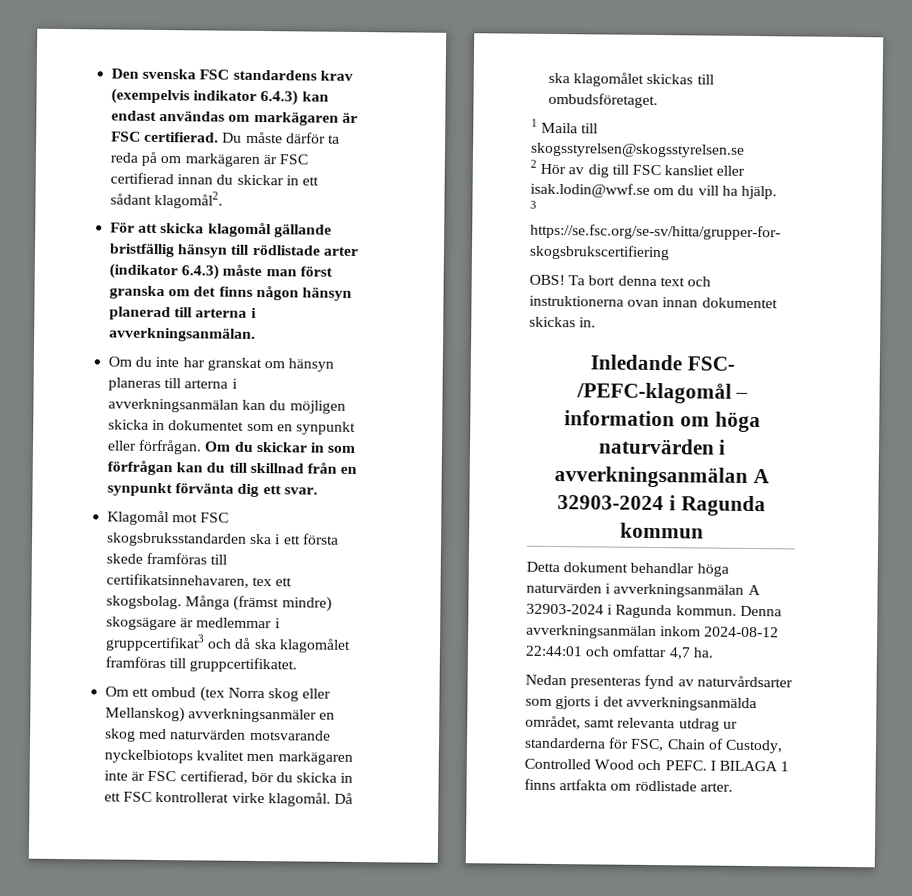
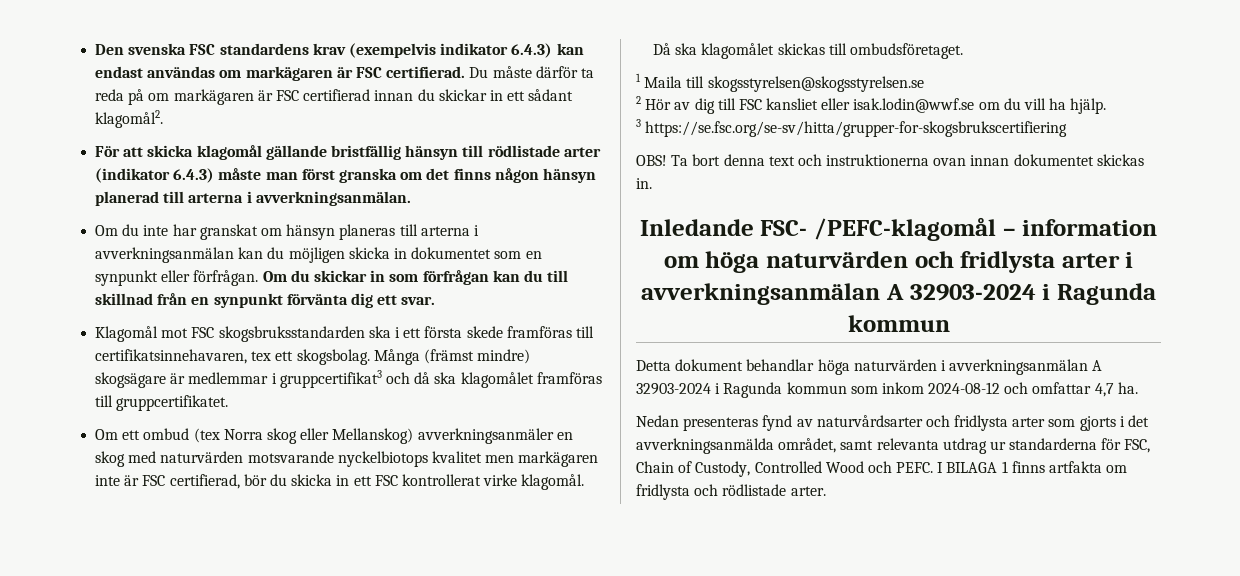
(715, 446) none -> [914,251,1120,273] och fridlysta arter
[675,605,782,617] [526,624,657,640] kommun. Denna avverkningsanmälan -> [786,382,878,394] kommun som
[525,645,582,657] 22:44:01 -> (1001, 388) none
(793, 681) none -> [925,415,1046,431] och fridlysta arter
(632, 787) none -> [636,484,719,500] fridlysta och

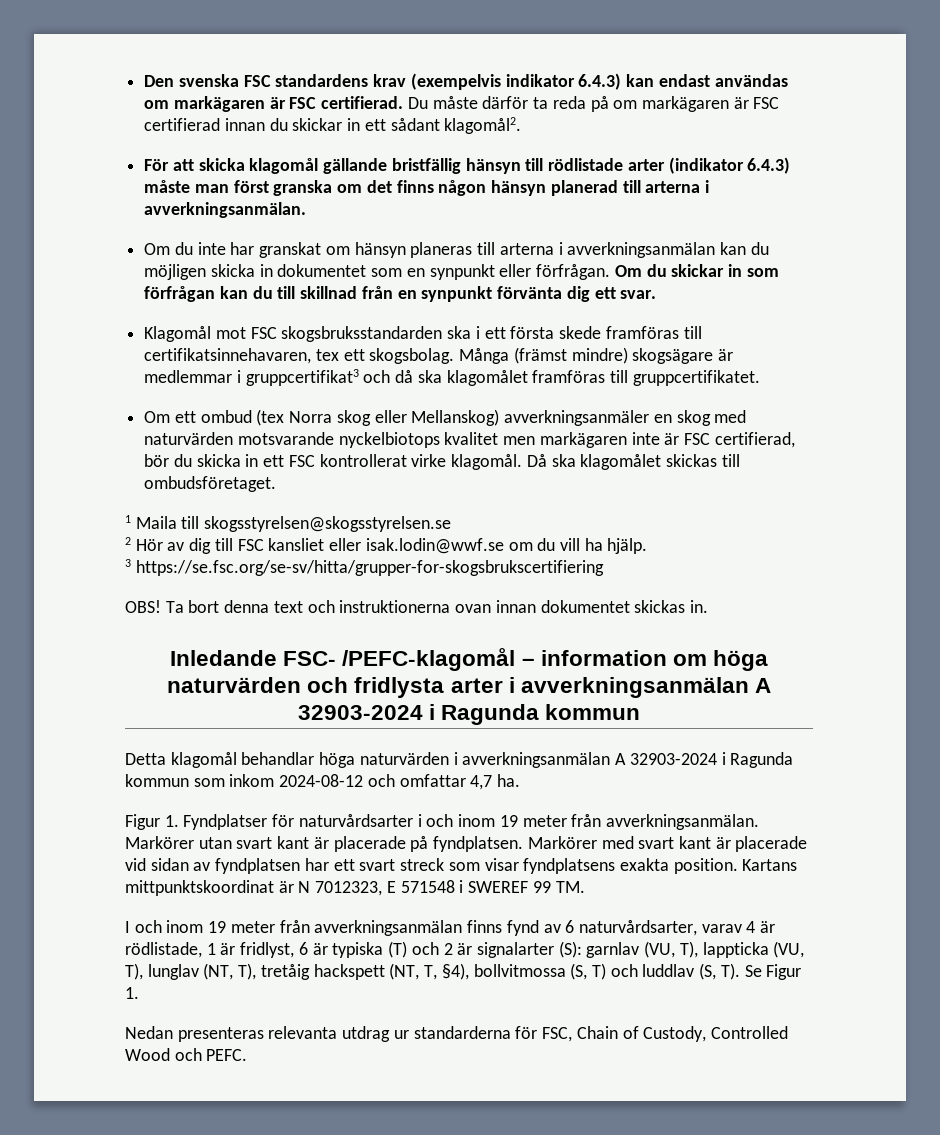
[675,359,744,371] dokument -> [170,752,237,768] klagomål
[636,415,1150,431] [636,438,874,454] Nedan presenteras fynd av naturvårdsarter och fridlysta arter som gjorts i det avverkningsanmälda området, samt -> [125,814,759,830] [125,836,808,852] [125,858,798,874] [125,880,585,896] [125,920,776,936] [125,941,805,958] [125,963,802,980] [125,987,139,999] [125,1026,264,1042] Figur 1. Fyndplatser för naturvårdsarter i och inom 19 meter från avverkningsanmälan. Markörer utan svart kant är placerade på fyndplatsen. Markörer med svart kant är placerade vid sidan av fyndplatsen har ett svart streck som visar fyndplatsens exakta position. Kartans mittpunktskoordinat är N 7012323, E 571548 i SWEREF 99 TM. // I och inom 19 meter från avverkningsanmälan finns fynd av 6 naturvårdsarter, varav 4 är rödlistade, 1 är fridlyst, 6 är typiska (T) och 2 är signalarter (S): garnlav (VU, T), lappticka (VU, T), lunglav (NT, T), tretåig hackspett (NT, T, §4), bollvitmossa (S, T) och luddlav (S, T). Se Figur 1. // Nedan presenteras
[937,461,1128,473] [636,484,826,500] I BILAGA 1 finns artfakta om fridlysta och rödlistade arter. -> (248, 1055) none

